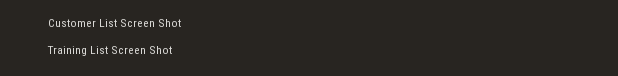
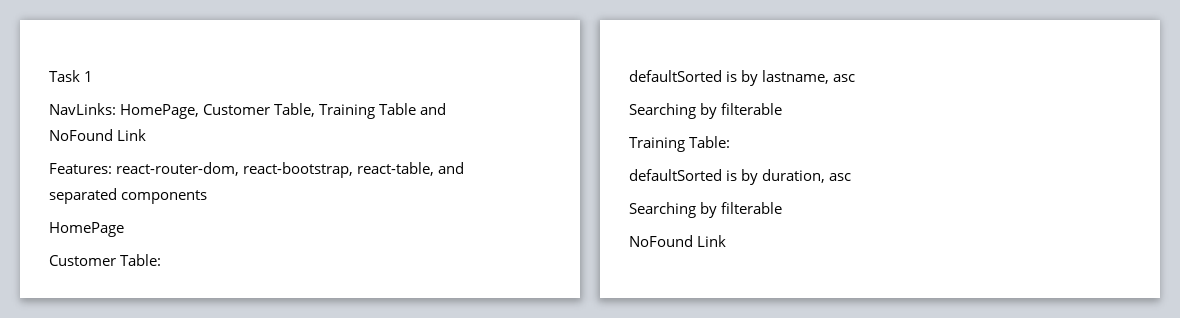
[48,19,182,27] [47,46,173,56] Customer List Screen Shot // Training List Screen Shot -> [49,70,94,82] [49,103,447,119] [49,129,147,141] [49,162,465,178] [49,188,208,204] [49,222,124,237] [49,254,162,266] [629,70,856,86] [629,103,783,119] [629,136,731,152] [629,169,852,185] [629,202,783,218] [629,235,727,247] Task 1 // NavLinks: HomePage, Customer Table, Training Table and NoFound Link // Features: react-router-dom, react-bootstrap, react-table, and separated components // HomePage // Customer Table: // defaultSorted is by lastname, asc // Searching by filterable // Training Table: // defaultSorted is by duration, asc // Searching by filterable // NoFound Link

